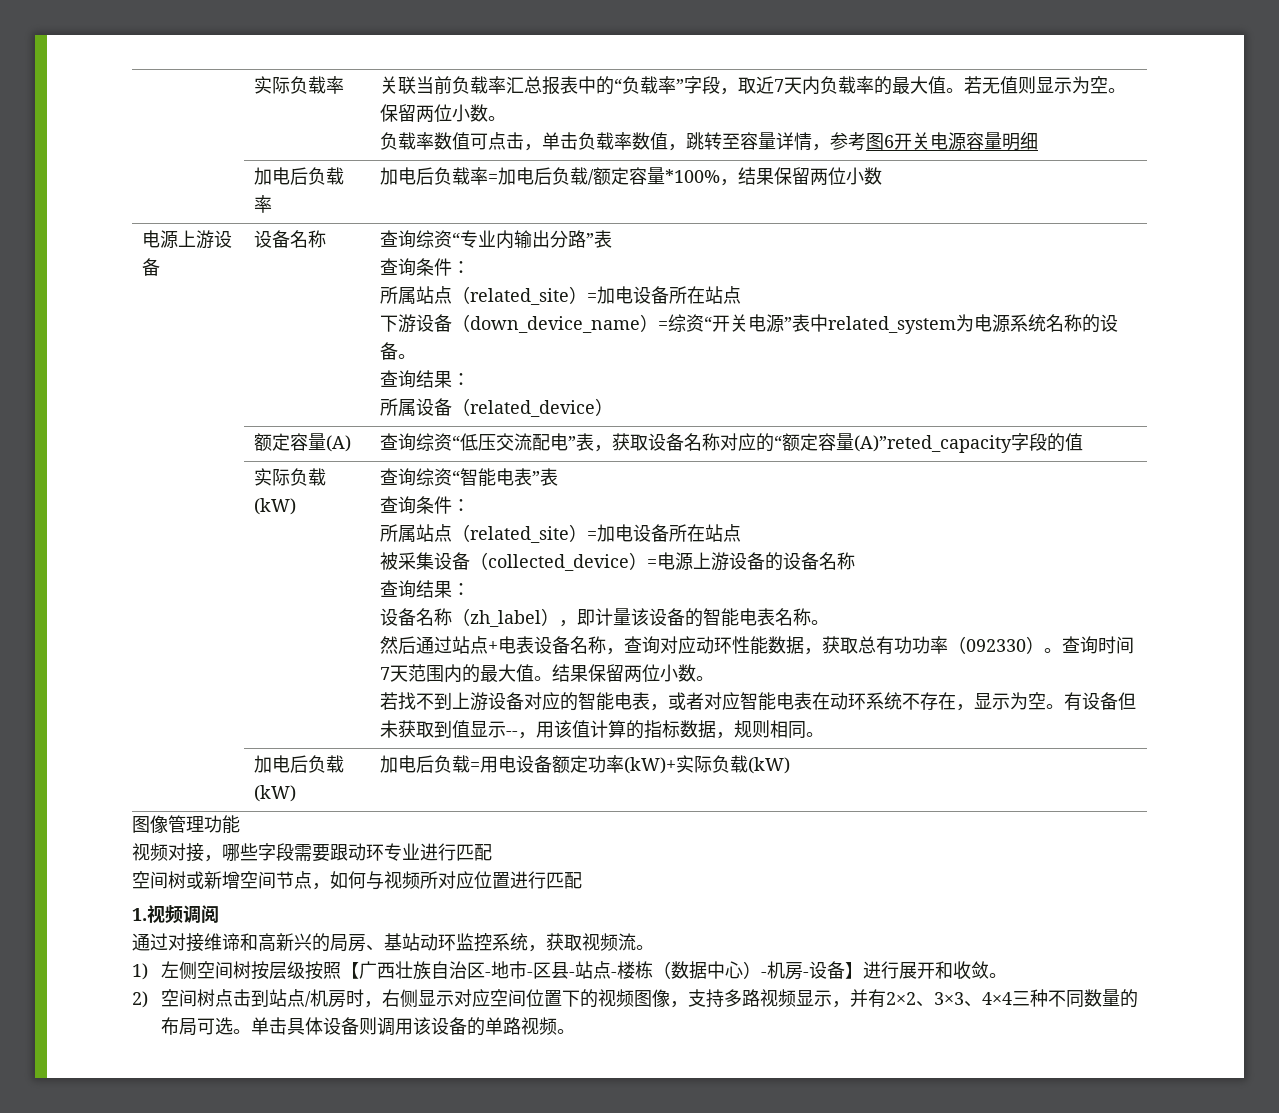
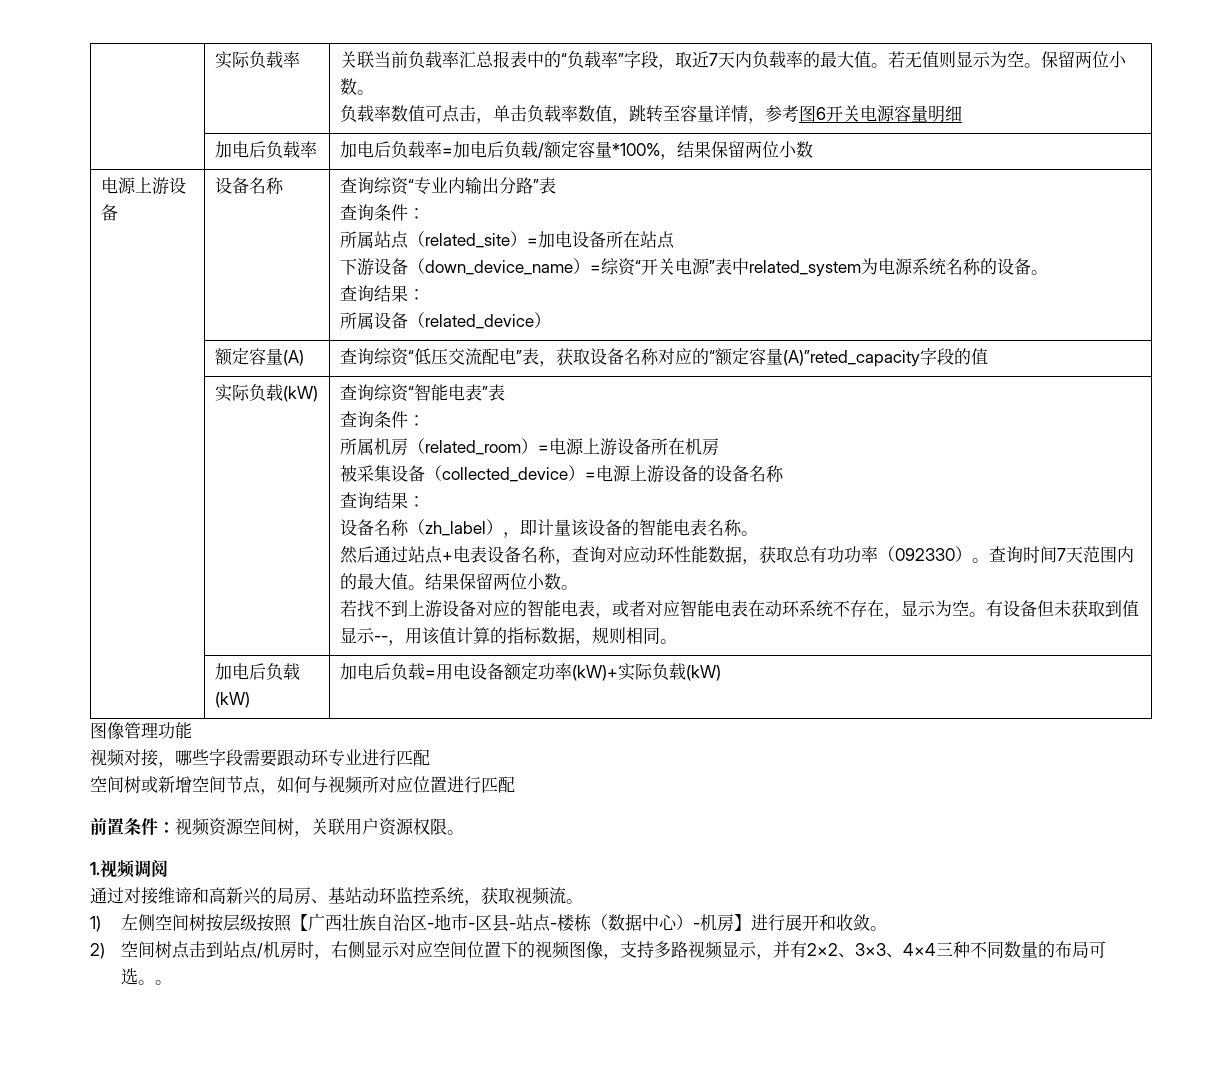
[415,524,741,543] 站点（related_site）=加电设备所在站点 -> [373,438,719,456] 机房（related_room）=电源上游设备所在机房
(582, 880) none -> [90,818,464,837] // 前置条件：视频资源空间树，关联用户资源权限。
[803,961,846,979] -设备 -> (735, 923) none
[251,1017,558,1036] 单击具体设备则调用该设备的单路视频 -> (156, 982) none

